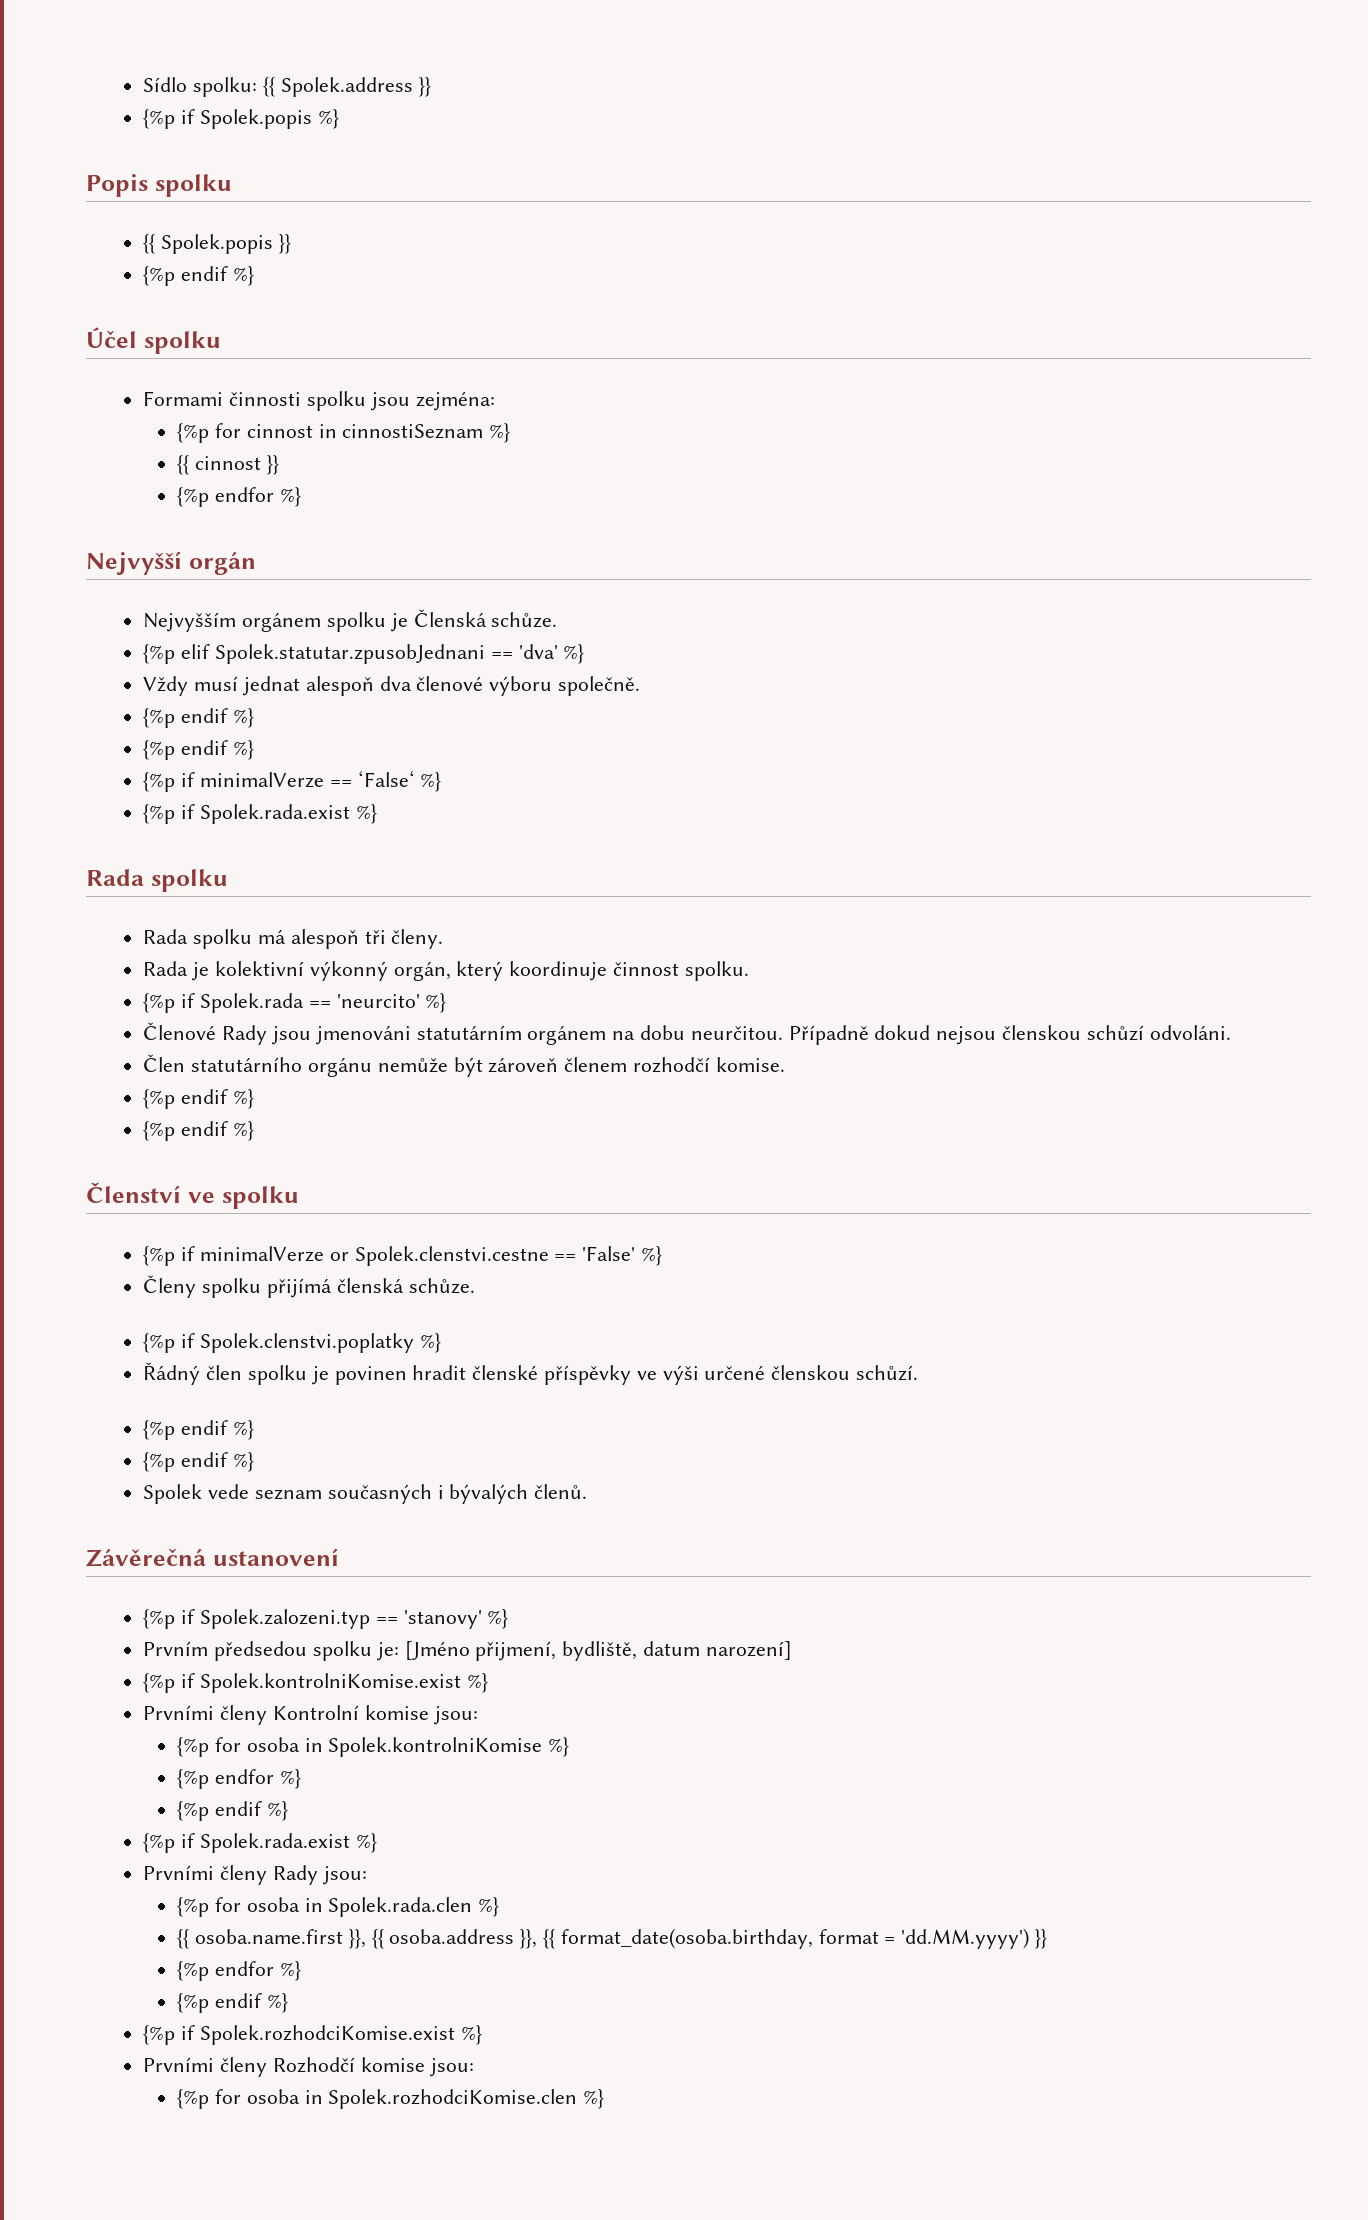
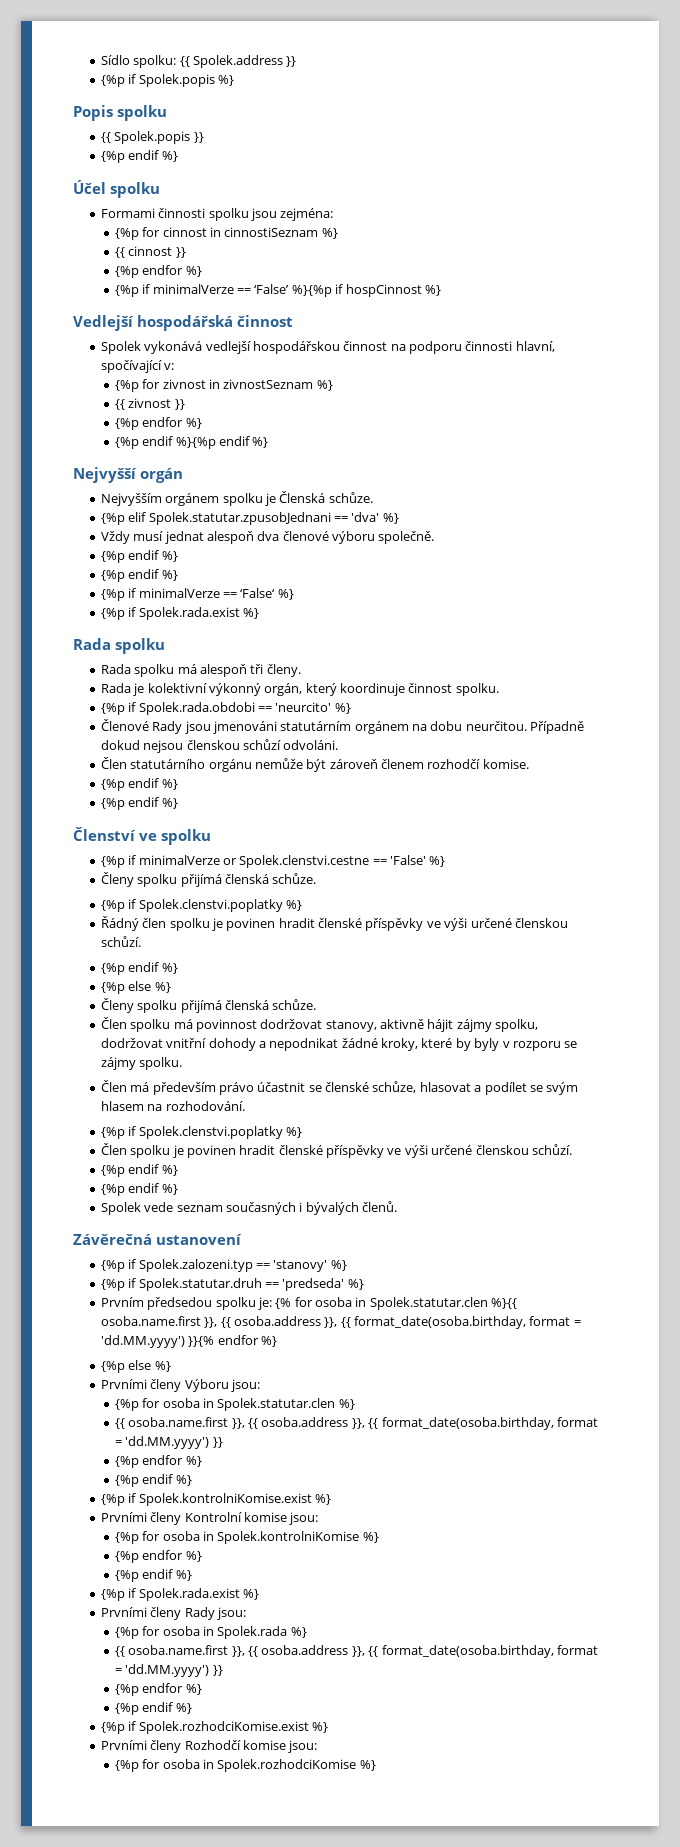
(301, 497) none -> [114,284,441,297] [73,315,293,331] [100,341,555,354] [100,360,175,373] [114,379,333,392] [114,398,185,410] [114,417,202,430] [114,436,269,449] // {%p if minimalVerze == ‘False’ %}{%p if hospCinnost %} // Vedlejší hospodářská činnost // Spolek vykonává vedlejší hospodářskou činnost na podporu činnosti hlavní, spočívající v: // {%p for zivnost in zivnostSeznam %} // {{ zivnost }} // {%p endfor %} // {%p endif %}{%p endif %}
[199,993,304,1013] Spolek.rada -> [138,702,255,715] Spolek.rada.obdobi
(254, 1430) none -> [100,981,171,994] [100,998,317,1013] [100,1017,539,1032] [100,1038,578,1051] [100,1057,183,1070] [100,1080,579,1095] [100,1101,245,1111] [100,1126,302,1139] [100,1143,572,1158] [100,1164,178,1177] // {%p else %} // Členy spolku přijímá členská schůze. // Člen spolku má povinnost dodržovat stanovy, aktivně hájit zájmy spolku, dodržovat vnitřní dohody a nepodnikat žádné kroky, které by byly v rozporu se zájmy spolku. // Člen má především právo účastnit se členské schůze, hlasovat a podílet se svým hlasem na rozhodování. // {%p if Spolek.clenstvi.poplatky %} // Člen spolku je povinen hradit členské příspěvky ve výši určené členskou schůzí. // {%p endif %}
[143,1641,792,1661] Prvním předsedou spolku je: [Jméno přijmení, bydliště, datum narození] -> [100,1278,364,1291] [100,1297,518,1310] [100,1316,581,1329] [100,1335,277,1348] [100,1360,171,1373] [100,1379,260,1392] [114,1398,355,1411] [114,1417,598,1430] [114,1436,223,1449] [114,1455,202,1468] [114,1474,192,1487] {%p if Spolek.statutar.druh == 'predseda' %} // Prvním předsedou spolku je: {% for osoba in Spolek.statutar.clen %}{{ osoba.name.first }}, {{ osoba.address }}, {{ format_date(osoba.birthday, format = 'dd.MM.yyyy') }}{% endfor %} // {%p else %} // Prvními členy Výboru jsou: // {%p for osoba in Spolek.statutar.clen %} // {{ osoba.name.first }}, {{ osoba.address }}, {{ format_date(osoba.birthday, format = 'dd.MM.yyyy') }} // {%p endfor %} // {%p endif %}
[328,1897,473,1917] Spolek.rada.clen -> [217,1626,288,1639] Spolek.rada
[328,2089,578,2109] Spolek.rozhodciKomise.clen -> [217,1759,357,1772] Spolek.rozhodciKomise

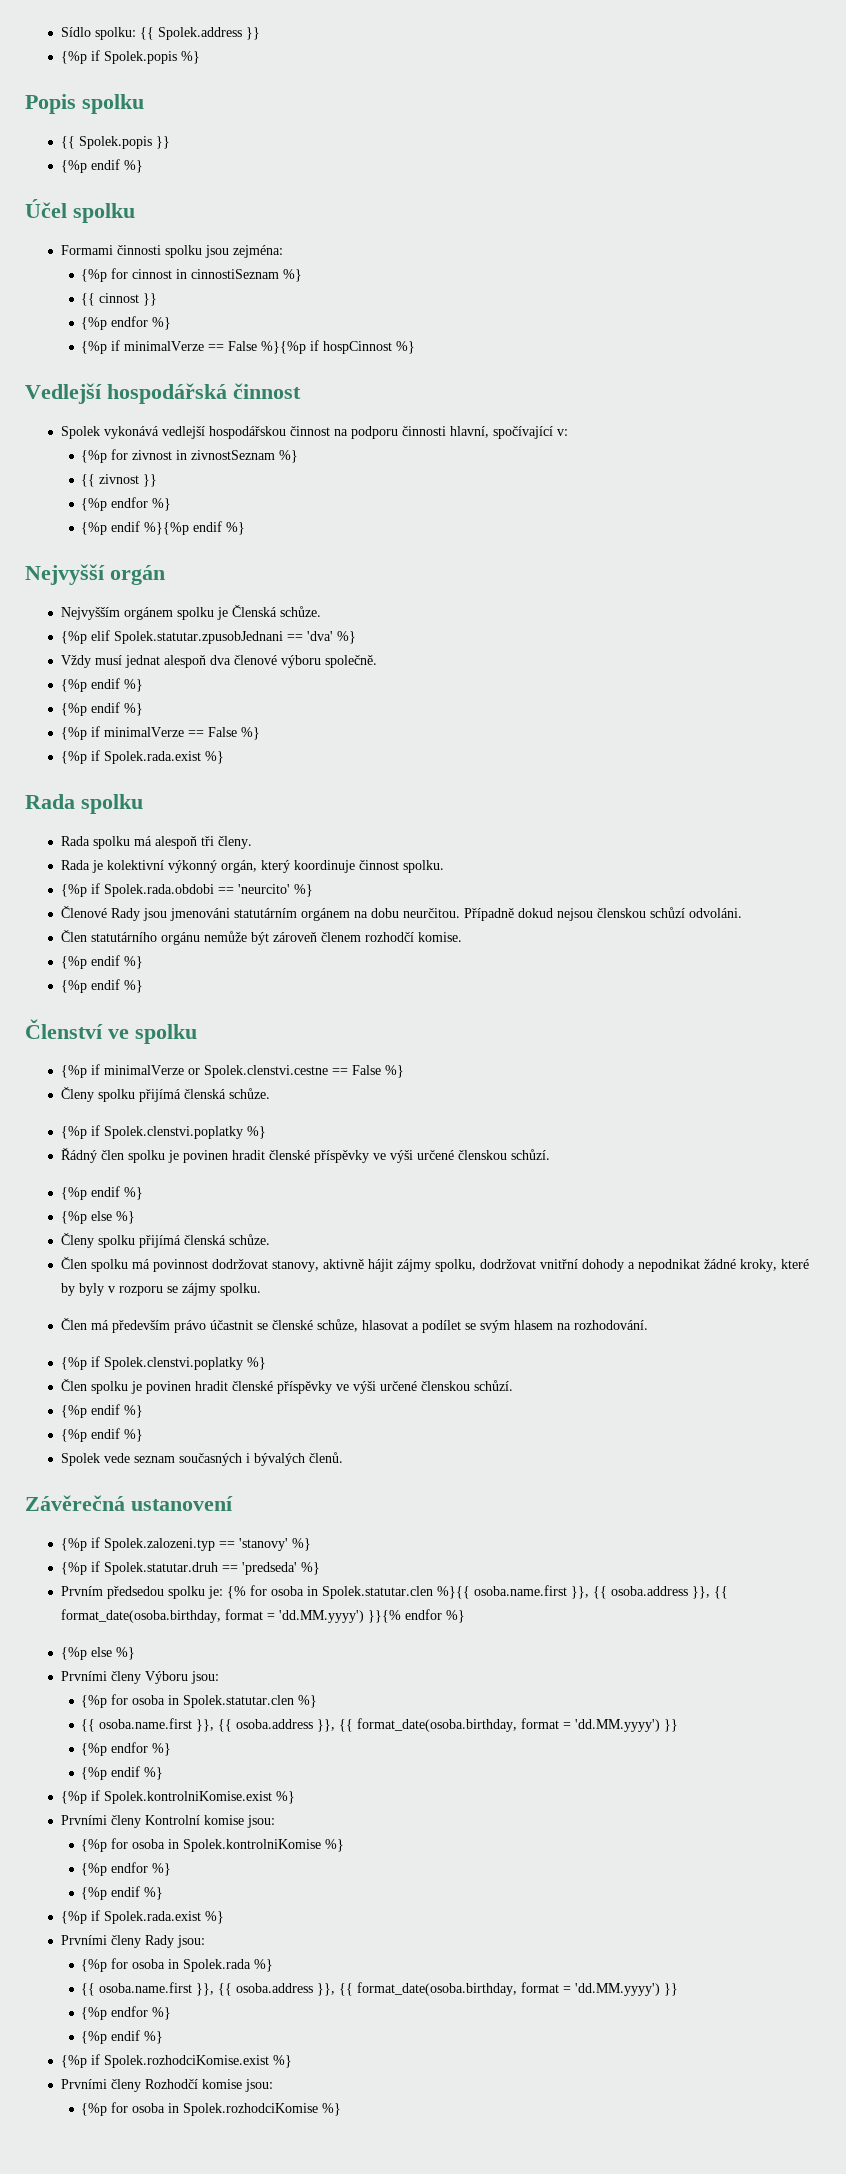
[254,284,290,294] ‘False’ -> [228,341,258,351] False
[240,588,276,598] ‘False‘ -> [207,727,237,737] False
[390,855,427,865] 'False' -> [351,1065,381,1075] False

